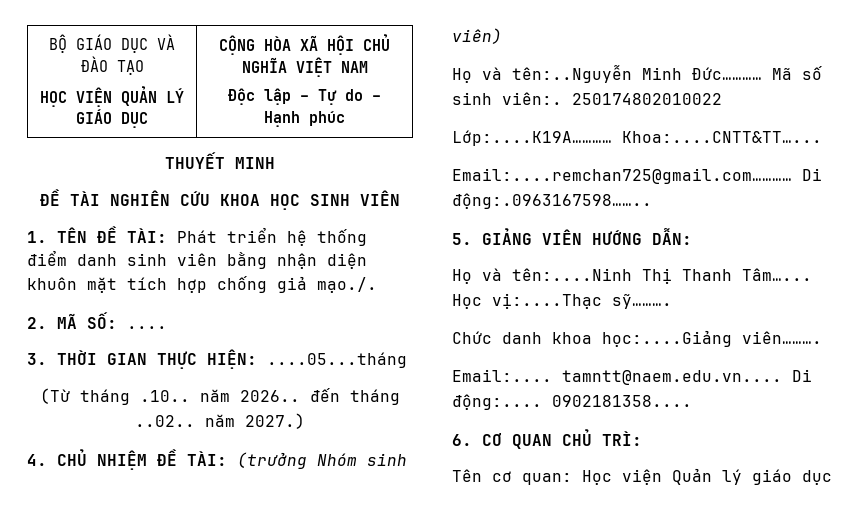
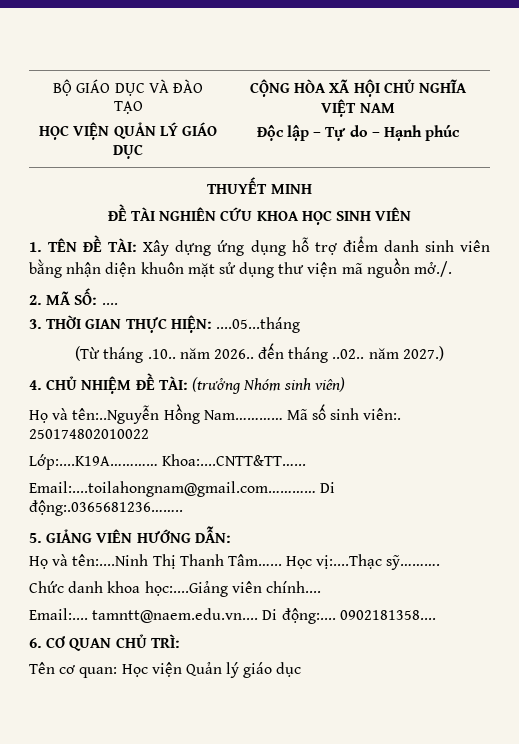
[177,227,367,246] Phát triển hệ thống -> [143,237,337,256] Xây dựng ứng dụng hỗ trợ
[127,276,377,293] tích hợp chống giả mạo./. -> [218,258,453,278] sử dụng thư viện mã nguồn mở./.
[642,67,762,80] Minh Đức………… -> [163,404,283,424] Hồng Nam…………
[452,168,822,184] [452,193,652,209] Email:....remchan725@gmail.com………… Di động:.0963167598…….. -> [29,481,336,497] [29,500,183,516] Email:....toilahongnam@gmail.com………… Di động:.0365681236……..
[742,331,822,344] viên………. -> [231,581,321,593] viên chính....

